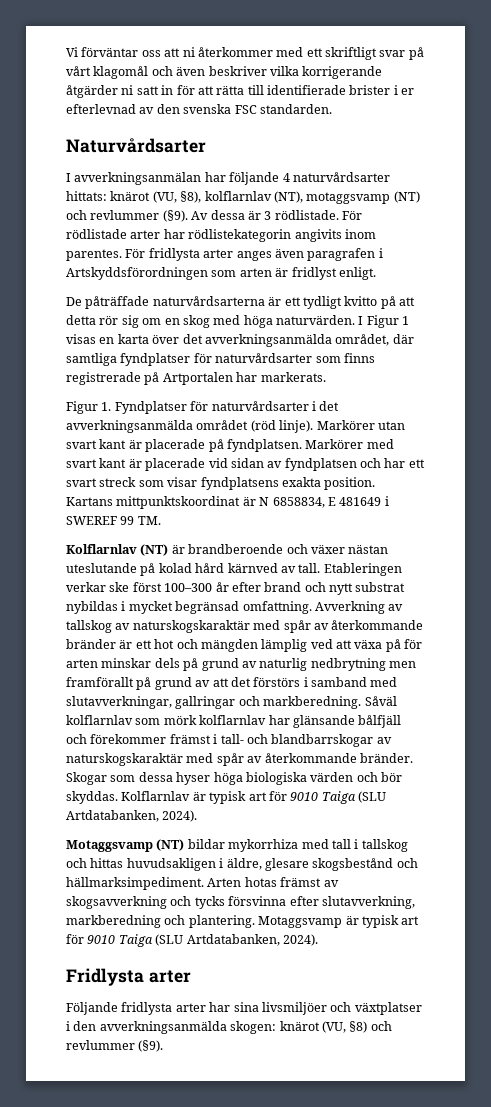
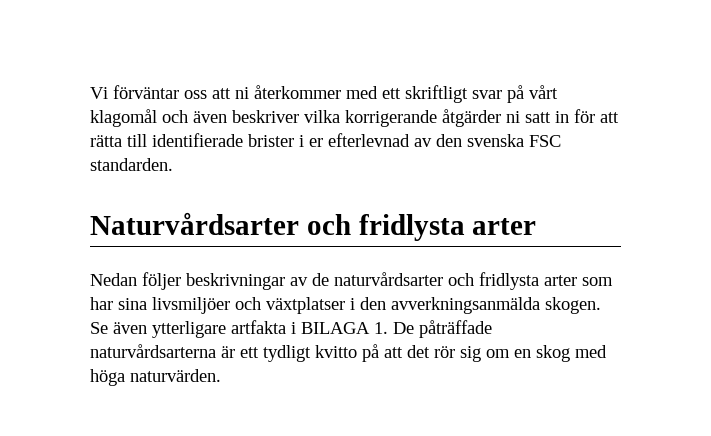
[66,172,390,185] [66,191,420,204] [66,210,362,222] [66,229,376,242] [66,248,383,261] [66,267,376,280] // I avverkningsanmälan har följande 4 naturvårdsarter hittats: knärot (VU, §8), kolflarnlav (NT), motaggsvamp (NT) och revlummer (§9). Av dessa är 3 rödlistade. För rödlistade arter har rödlistekategorin angivits inom parentes. För fridlysta arter anges även paragrafen i Artskyddsförordningen som arten är fridlyst enligt. // -> [306,214,537,241] [90,272,613,290] [90,297,601,314] [90,320,388,338] och fridlysta arter // Nedan följer beskrivningar av de naturvårdsarter och fridlysta arter som har sina livsmiljöer och växtplatser i den avverkningsanmälda skogen. Se även ytterligare artfakta i BILAGA 1.
[66,315,96,325] detta -> [407,345,430,358] det
[358,315,410,328] [66,334,414,347] [66,353,375,366] [66,372,326,385] [66,401,340,414] [66,420,405,433] [66,439,394,452] [66,458,425,471] [66,477,376,490] [66,496,389,509] [66,516,161,525] [66,544,389,556] [66,563,402,576] [66,582,406,595] [66,601,404,614] [66,620,424,633] [66,639,423,652] [66,658,416,671] [66,677,398,690] [66,696,397,709] [66,715,402,728] [66,734,392,747] [66,753,413,766] [66,772,402,785] [66,791,386,804] [66,810,198,822] [66,839,408,852] [66,858,418,871] [66,877,339,890] [66,896,415,909] [66,915,420,928] [66,934,318,947] [66,968,191,986] [66,1002,422,1015] [66,1021,392,1034] [66,1040,164,1052] I Figur 1 visas en karta över det avverkningsanmälda området, där samtliga fyndplatser för naturvårdsarter som finns registrerade på Artportalen har markerats. // Figur 1. Fyndplatser för naturvårdsarter i det avverkningsanmälda området (röd linje). Markörer utan svart kant är placerade på fyndplatsen. Markörer med svart kant är placerade vid sidan av fyndplatsen och har ett svart streck som visar fyndplatsens exakta position. Kartans mittpunktskoordinat är N 6858834, E 481649 i SWEREF 99 TM. // Kolflarnlav (NT) är brandberoende och växer nästan uteslutande på kolad hård kärnved av tall. Etableringen verkar ske först 100–300 år efter brand och nytt substrat nybildas i mycket begränsad omfattning. Avverkning av tallskog av naturskogskaraktär med spår av återkommande bränder är ett hot och mängden lämplig ved att växa på för arten minskar dels på grund av naturlig nedbrytning men framförallt på grund av att det förstörs i samband med slutavverkningar, gallringar och markberedning. Såväl kolflarnlav som mörk kolflarnlav har glänsande bålfjäll och förekommer främst i tall- och blandbarrskogar av naturskogskaraktär med spår av återkommande bränder. Skogar som dessa hyser höga biologiska värden och bör skyddas. Kolflarnlav är typisk art för 9010 Taiga (SLU Artdatabanken, 2024). // Motaggsvamp (NT) bildar mykorrhiza med tall i tallskog och hittas huvudsakligen i äldre, glesare skogsbestånd och hällmarksimpediment. Arten hotas främst av skogsavverkning och tycks försvinna efter slutavverkning, markberedning och plantering. Motaggsvamp är typisk art för 9010 Taiga (SLU Artdatabanken, 2024). // Fridlysta arter // Följande fridlysta arter har sina livsmiljöer och växtplatser i den avverkningsanmälda skogen: knärot (VU, §8) och revlummer (§9). -> (221, 375) none

